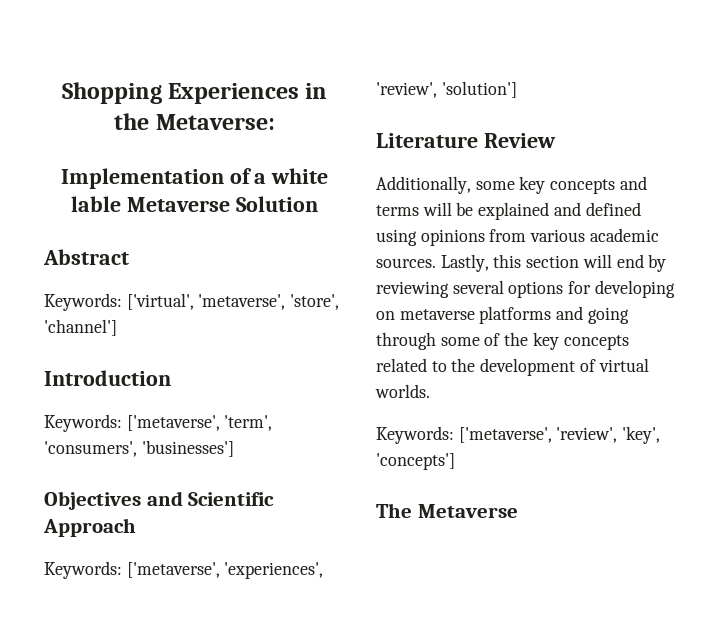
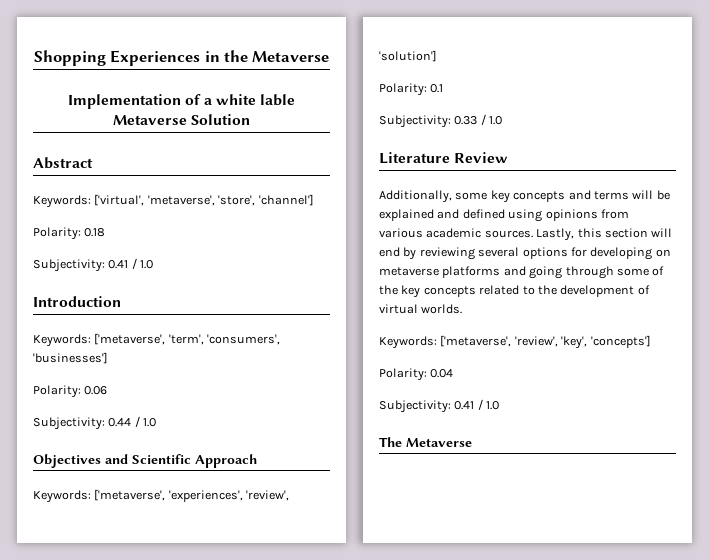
[155,114,275,130] Metaverse: -> [252,51,330,62] Metaverse
(117, 327) none -> [33,227,106,240] [33,258,154,272] // Polarity: 0.18 // Subjectivity: 0.41 / 1.0
(234, 448) none -> [33,385,108,398] [33,416,157,430] // Polarity: 0.06 // Subjectivity: 0.44 / 1.0
(517, 89) none -> [379,83,444,96] [379,114,503,128] // Polarity: 0.1 // Subjectivity: 0.33 / 1.0
(455, 461) none -> [379,368,454,381] [379,399,500,413] // Polarity: 0.04 // Subjectivity: 0.41 / 1.0

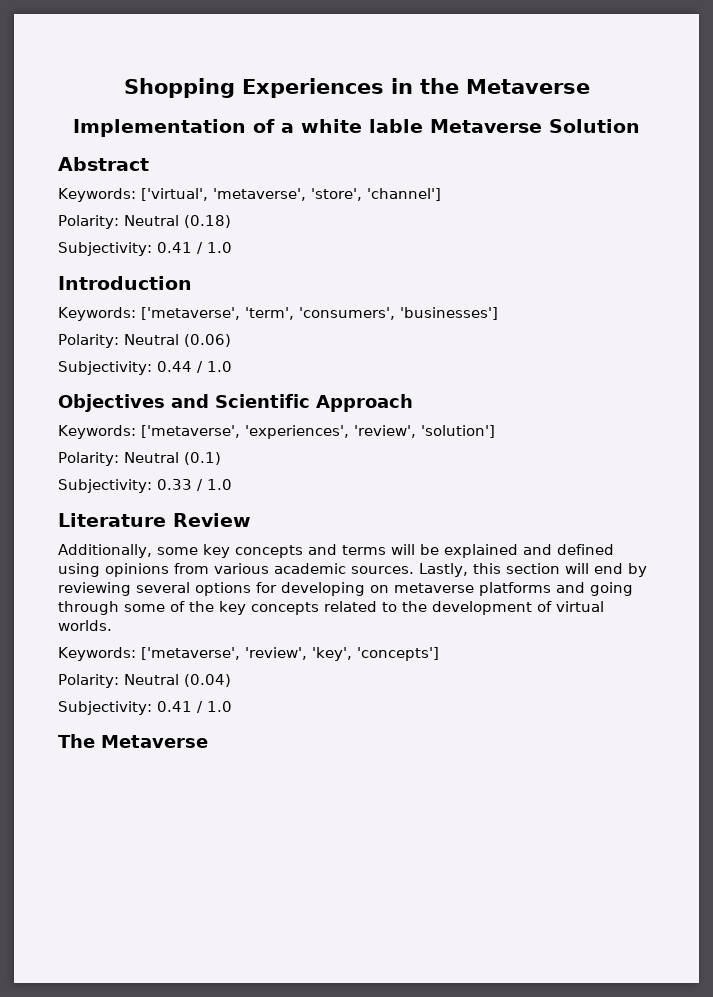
[84,228,106,237] 0.18 -> [123,215,231,228] Neutral (0.18)
[84,386,108,395] 0.06 -> [123,334,231,347] Neutral (0.06)
[430,84,444,93] 0.1 -> [123,452,221,465] Neutral (0.1)
[430,369,454,378] 0.04 -> [123,674,231,687] Neutral (0.04)

